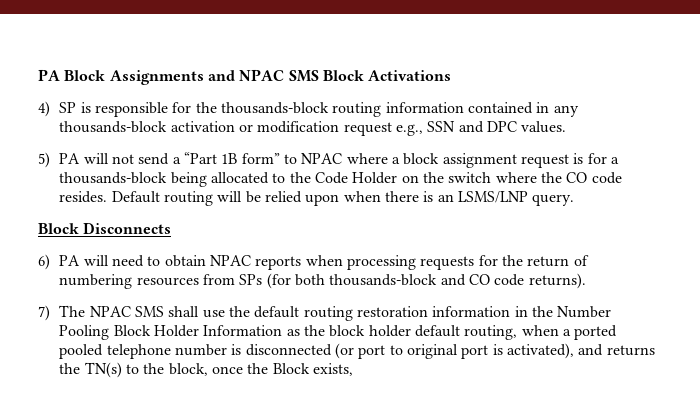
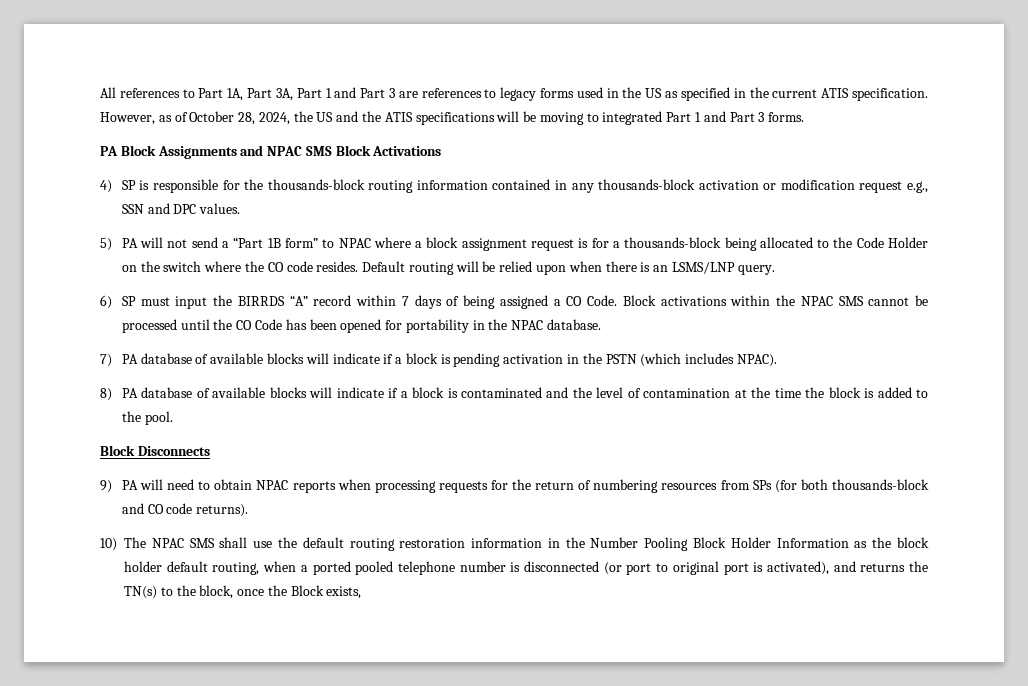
(38, 75) none -> [100,87,928,101] [100,111,805,125] All references to Part 1A, Part 3A, Part 1 and Part 3 are references to legacy forms used in the US as specified in the current ATIS specification. However, as of October 28, 2024, the US and the ATIS specifications will be moving to integrated Part 1 and Part 3 forms. //
(575, 200) none -> [100,295,928,309] [121,319,602,333] [100,353,777,367] [100,387,928,401] [121,411,173,425] // 6) SP must input the BIRRDS “A” record within 7 days of being assigned a CO Code. Block activations within the NPAC SMS cannot be processed until the CO Code has been opened for portability in the NPAC database. // 7) PA database of available blocks will indicate if a block is pending activation in the PSTN (which includes NPAC). // 8) PA database of available blocks will indicate if a block is contaminated and the level of contamination at the time the block is added to the pool.
[38,254,50,270] 6) -> [100,480,112,493] 9)
[38,305,50,321] 7) -> [100,538,117,551] 10)

